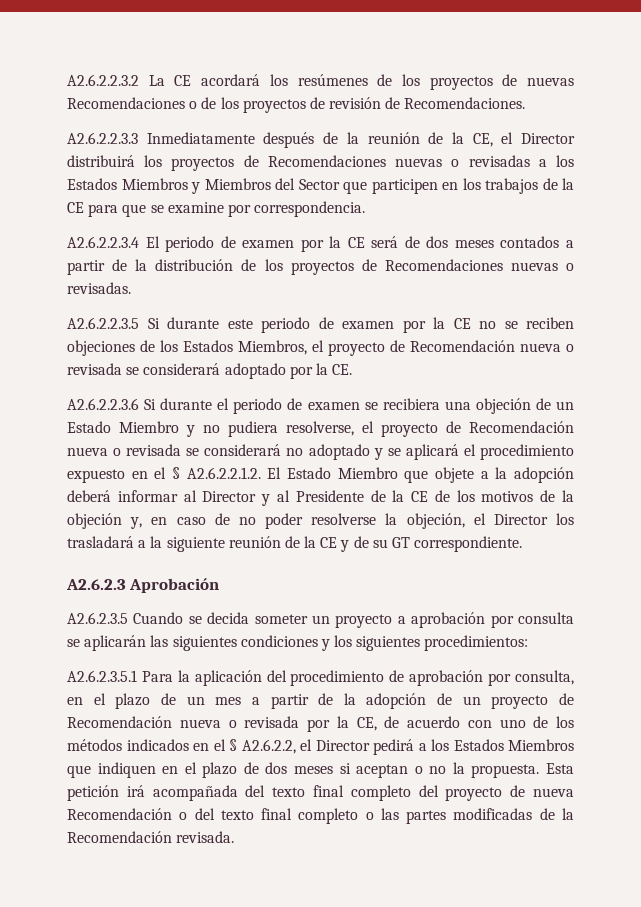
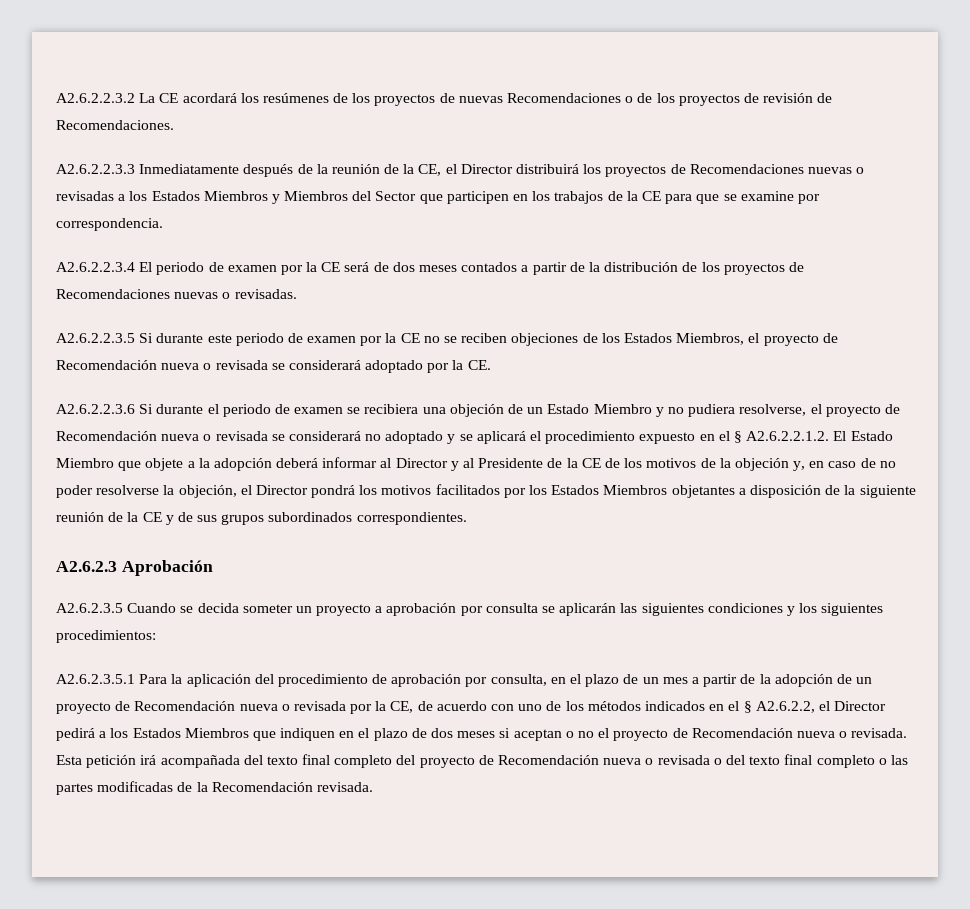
[556,513,574,525] [67,536,147,548] los trasladará a -> [311,484,841,498] pondrá los motivos facilitados por los Estados Miembros objetantes a disposición de
[372,536,523,552] su GT correspondiente. -> [197,512,467,525] sus grupos subordinados correspondientes.
[452,762,540,778] la propuesta. -> [598,728,908,741] el proyecto de Recomendación nueva o revisada.
[533,788,574,797] [67,808,172,820] nueva Recomendación -> [498,755,710,765] Recomendación nueva o revisada

